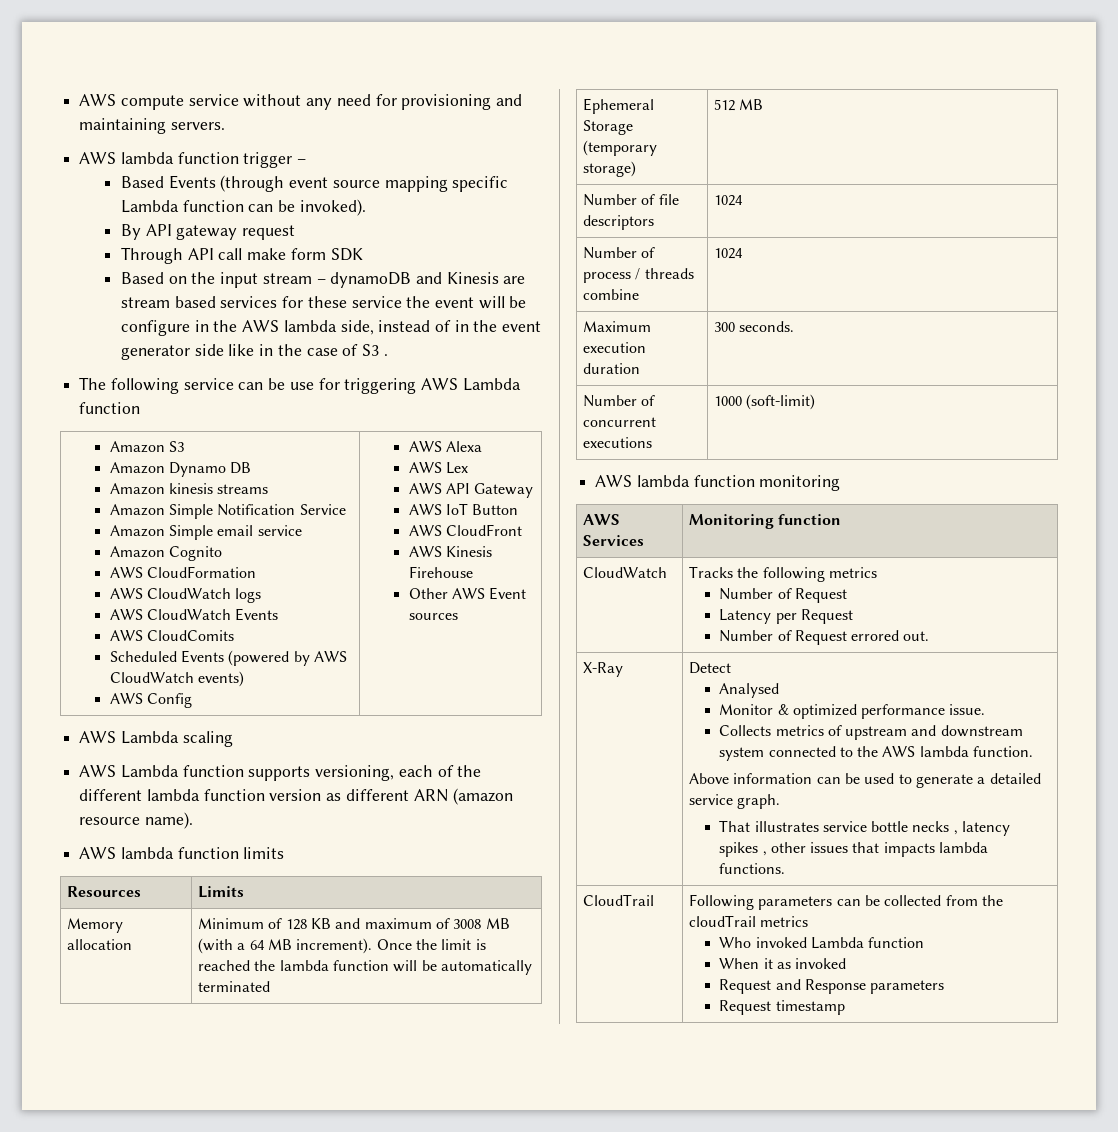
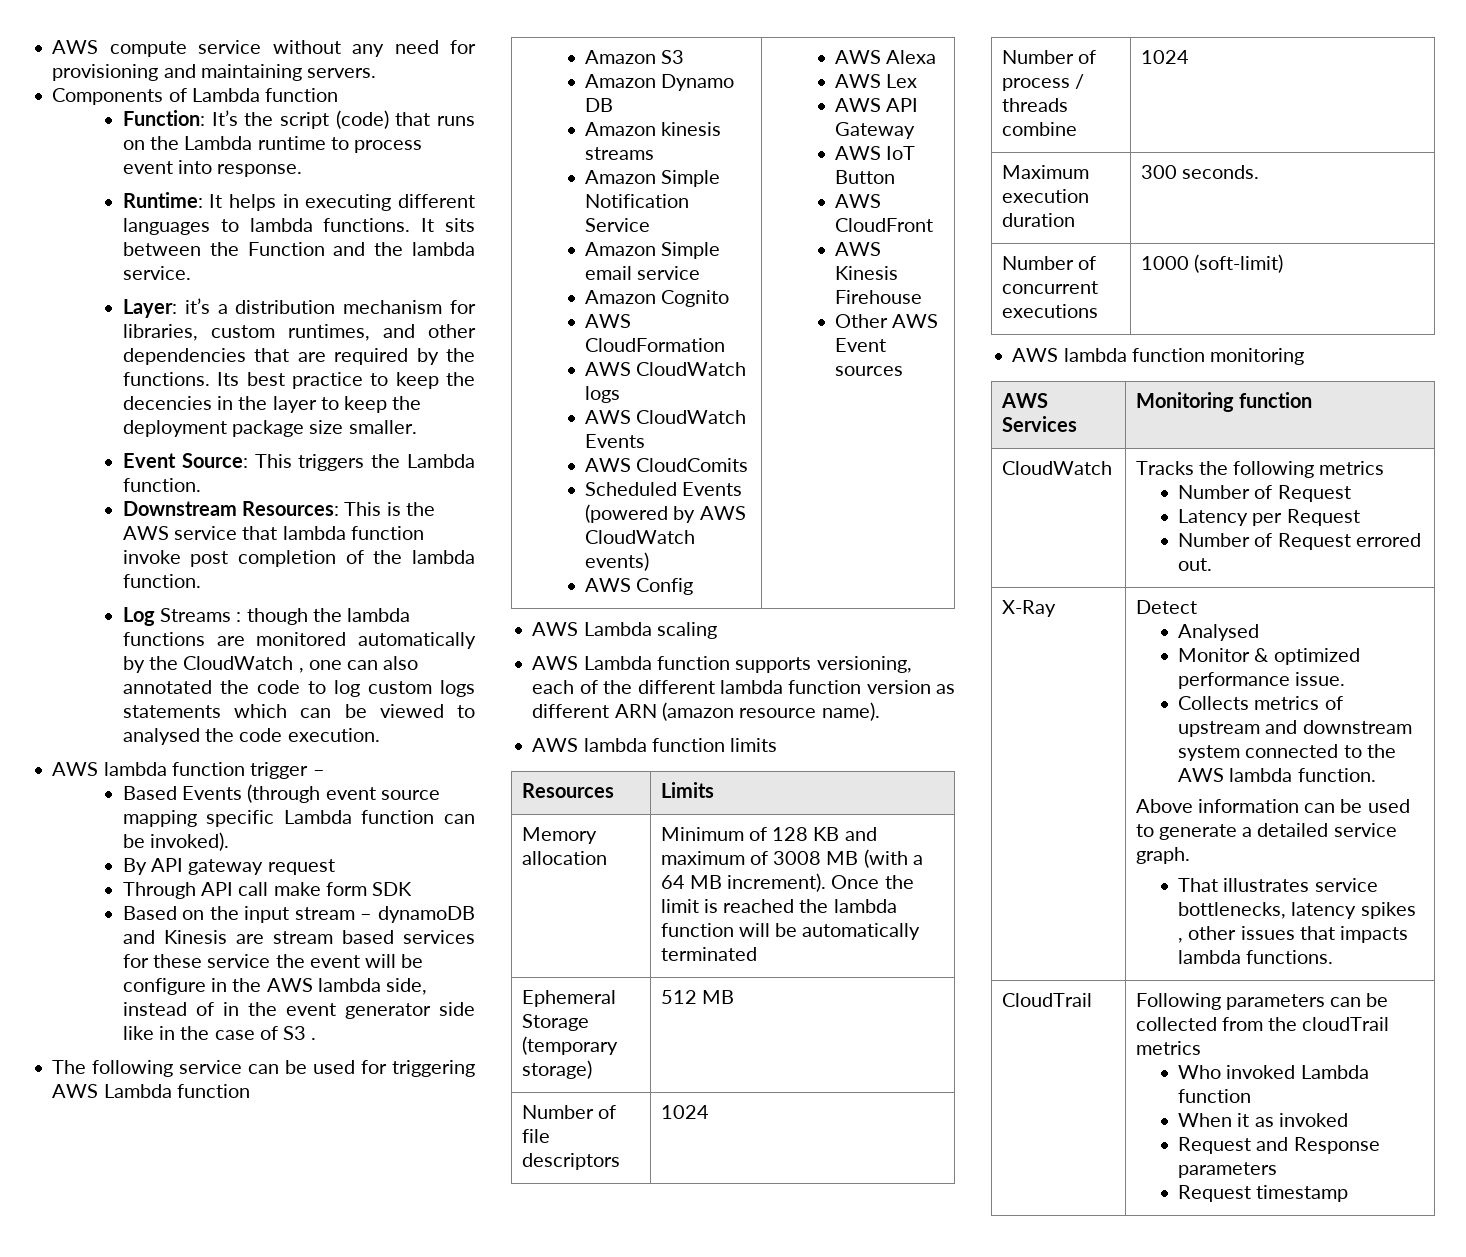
(225, 126) none -> [52,88,339,105] [122,110,475,129] [122,136,423,153] [122,160,303,177] [122,192,475,211] [122,218,476,235] [122,242,476,256] [122,266,191,280] [122,298,477,318] [122,324,476,341] [122,348,475,365] [122,372,476,389] [122,396,422,413] [122,420,417,437] [122,453,476,471] [122,478,201,492] [122,501,435,516] [122,526,424,540] [122,550,476,567] [122,574,201,588] [122,607,411,626] [122,632,476,649] [122,656,419,673] [122,680,475,697] [122,704,475,718] [122,728,380,745] // Components of Lambda function // Function: It’s the script (code) that runs on the Lambda runtime to process event into response. // Runtime: It helps in executing different languages to lambda functions. It sits between the Function and the lambda service. // Layer: it’s a distribution mechanism for libraries, custom runtimes, and other dependencies that are required by the functions. Its best practice to keep the decencies in the layer to keep the deployment package size smaller. // Event Source: This triggers the Lambda function. // Downstream Resources: This is the AWS service that lambda function invoke post completion of the lambda function. // Log Streams : though the lambda functions are monitored automatically by the CloudWatch , one can also annotated the code to log custom logs statements which can be viewed to analysed the code execution.
[289,382,314,390] use -> [313,1060,356,1074] used
[871,821,958,835] bottle necks , -> [1178,902,1287,919] bottlenecks,

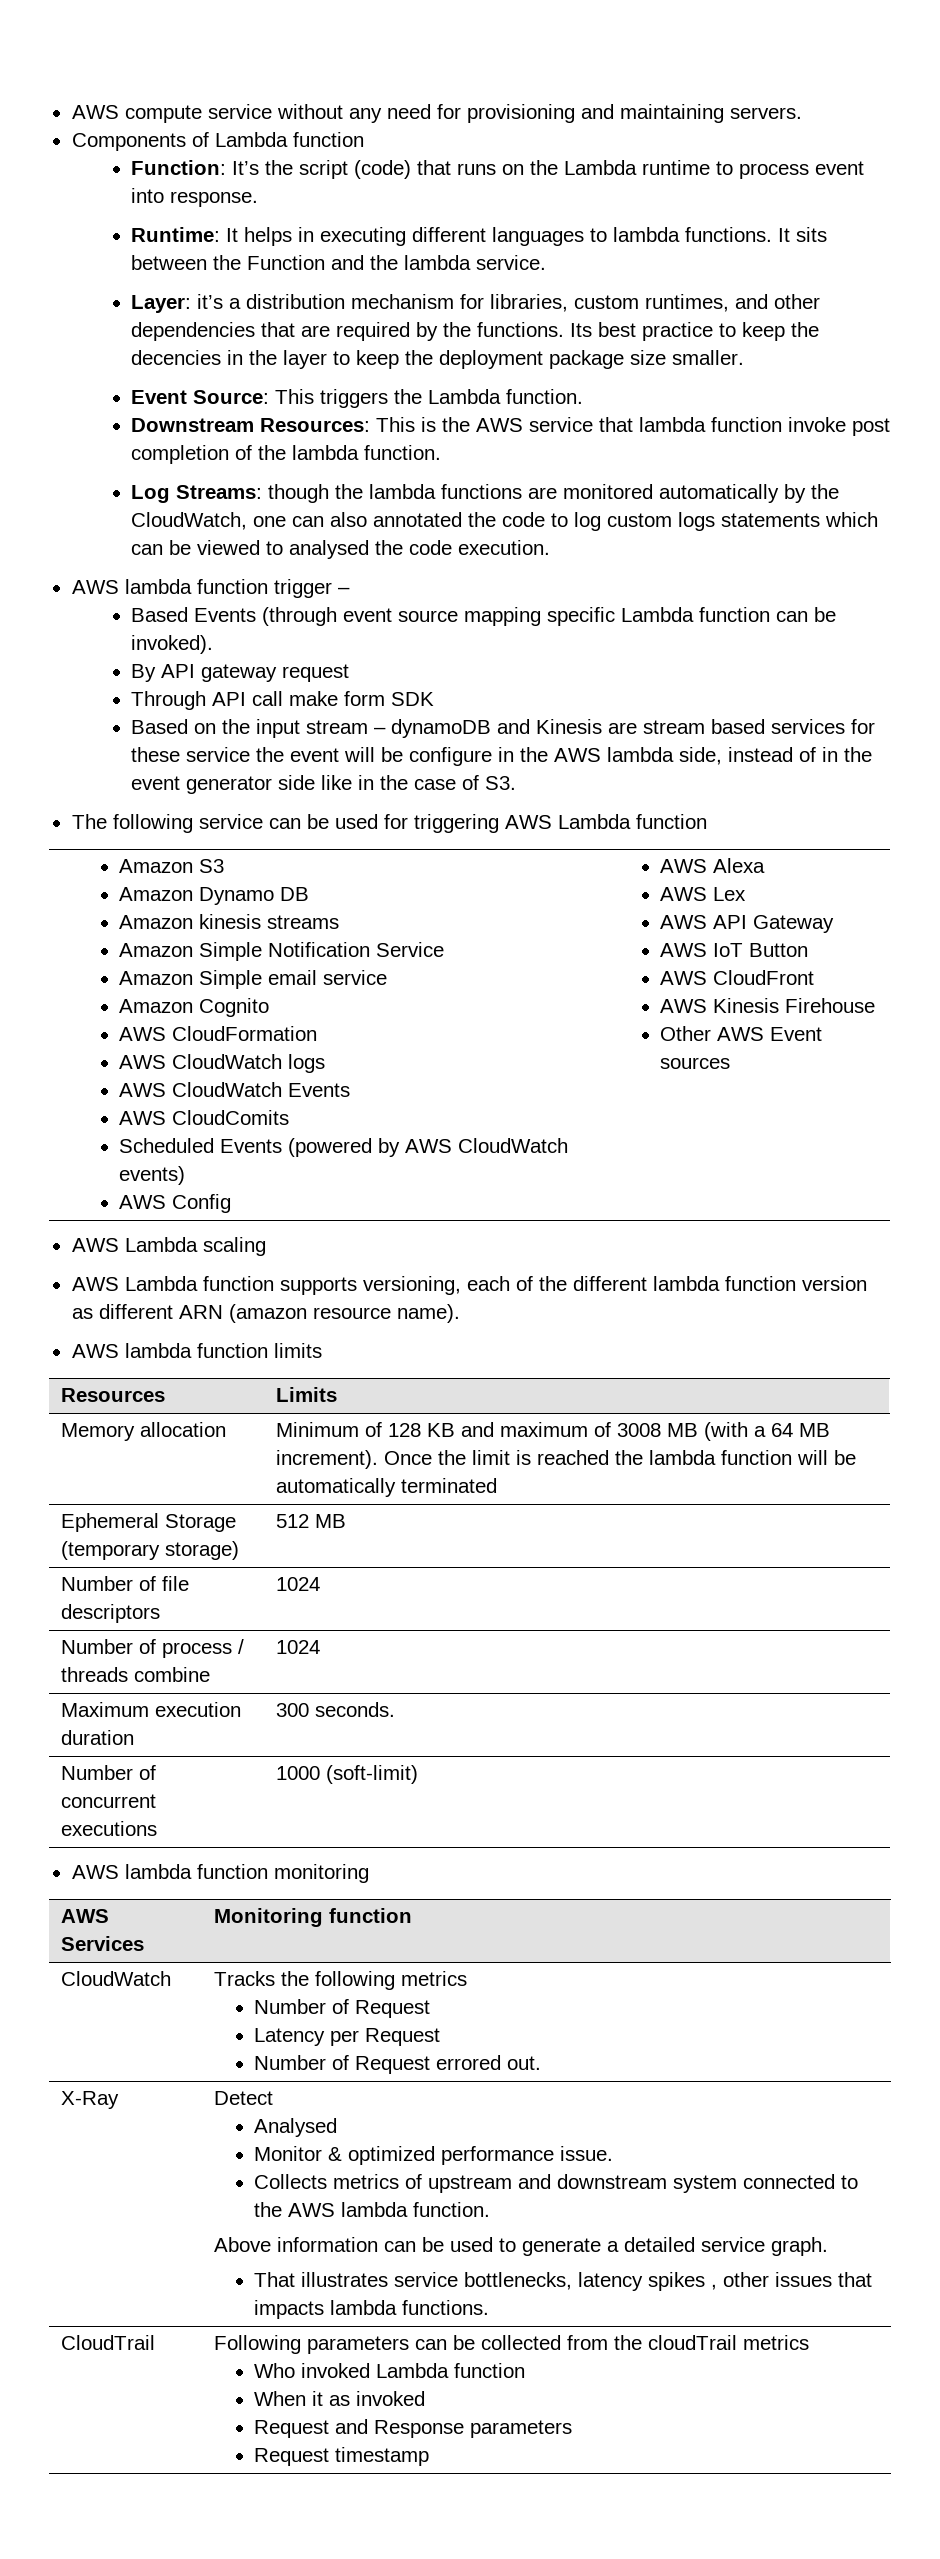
[160,608,242,622] Streams : -> [176,485,263,499] Streams:
[183,656,304,673] CloudWatch , -> [131,512,248,530] CloudWatch,
[283,1026,317,1040] S3 . -> [485,776,517,790] S3.

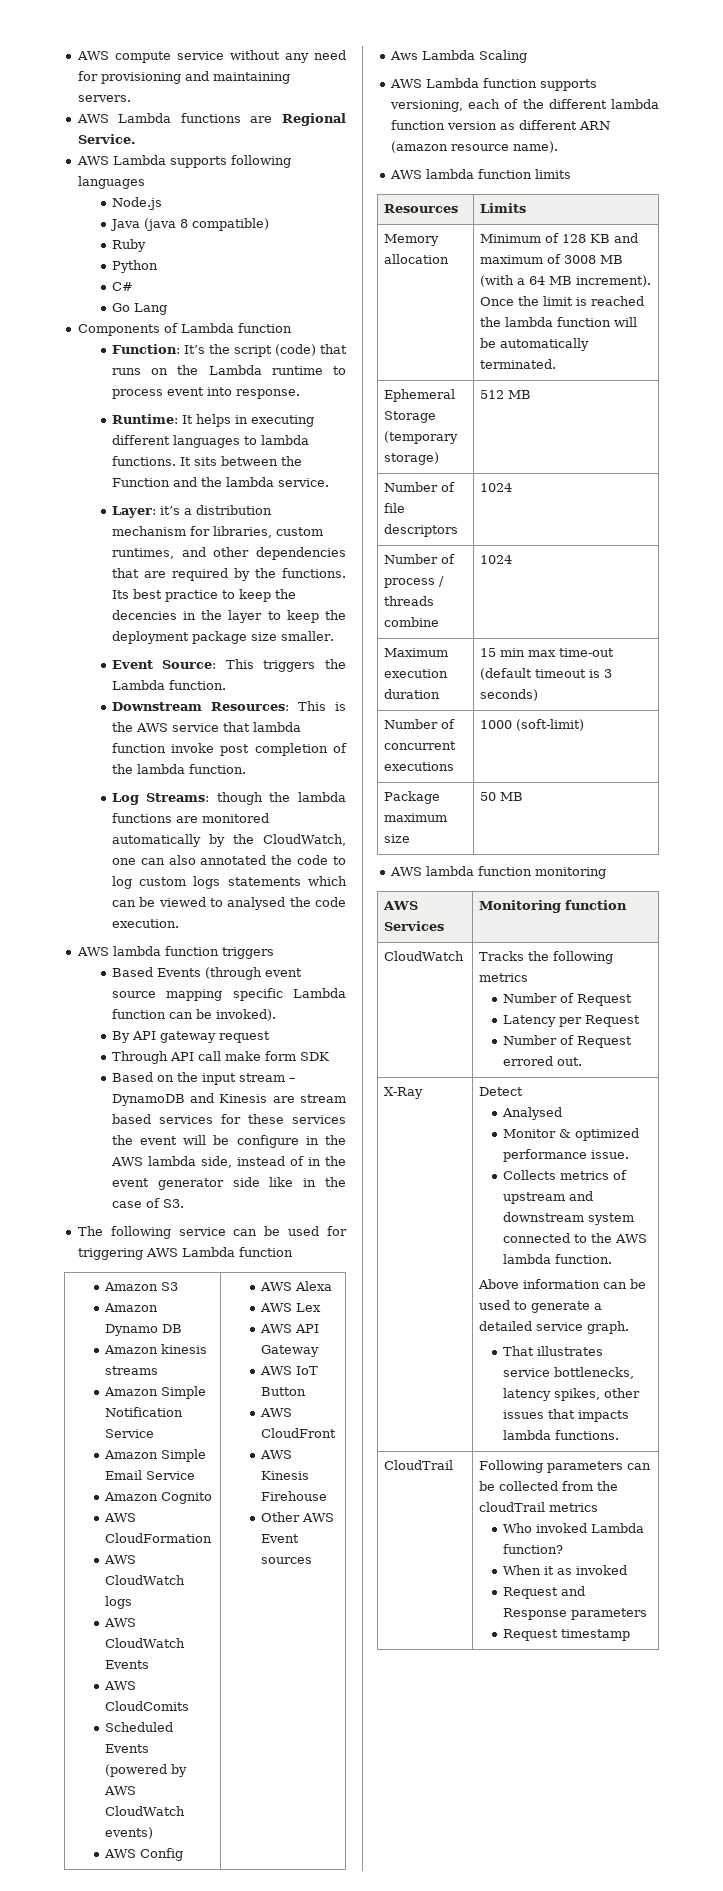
(802, 113) none -> [76,113,346,126] [77,134,136,144] [76,155,291,168] [77,176,145,189] [111,197,162,210] [109,218,269,231] [111,239,146,252] [111,260,158,273] [111,282,133,291] [111,303,167,315] // AWS Lambda functions are Regional Service. // AWS Lambda supports following languages // Node.js // Java (java 8 compatible) // Ruby // Python // C# // Go Lang
[273,579,350,598] trigger – -> [221,947,274,959] triggers
[391,719,492,738] dynamoDB -> [111,1094,185,1106] DynamoDB
[186,747,251,762] service -> [292,1115,346,1124] services
[268,970,388,985] email service -> [105,1470,196,1480] Email Service
[71,1237,266,1256] AWS Lambda scaling -> [389,50,527,63] Aws Lambda Scaling
[401,1478,498,1493] terminated -> [480,359,557,369] terminated.
[276,1702,396,1717] 300 seconds. -> [480,648,615,657] [480,668,613,680] [480,689,539,701] 15 min max time-out (default timeout is 3 seconds)
(419, 1774) none -> [384,791,441,804] [384,813,448,822] [384,834,411,843] [480,792,524,801] // Package maximum size | 50 MB
[648,2272,718,2291] spikes , -> [554,1388,601,1401] spikes,
[454,2363,526,2378] function -> [503,1544,564,1554] function?

